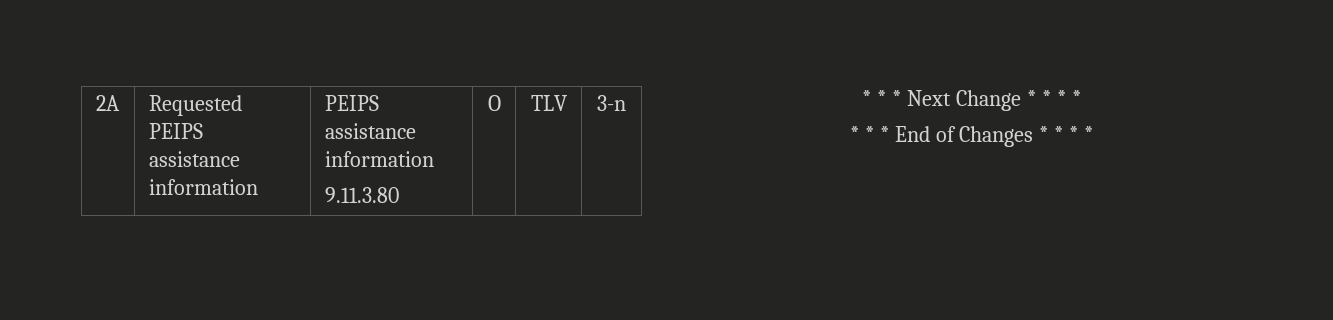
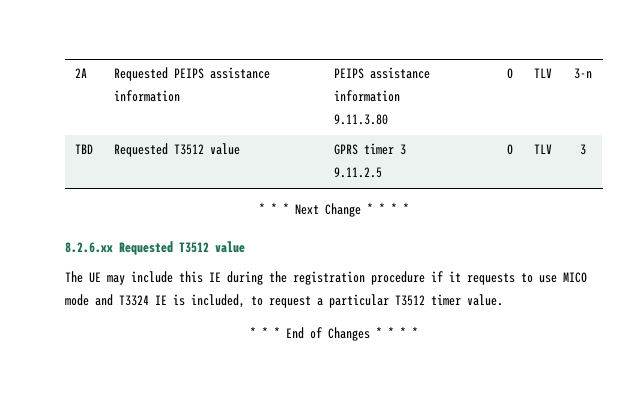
(626, 103) none -> [75,144,94,154] [114,143,241,157] [334,143,407,155] [334,167,383,178] [506,144,513,155] [534,144,552,154] [579,144,586,155] // TBD | Requested T3512 value | GPRS timer 3 // 9.11.2.5 | O | TLV | 3
(1081, 98) none -> [65,241,245,255] [65,271,587,285] [65,294,503,308] // 8.2.6.xx Requested T3512 value // The UE may include this IE during the registration procedure if it requests to use MICO mode and T3324 IE is included, to request a particular T3512 timer value.

